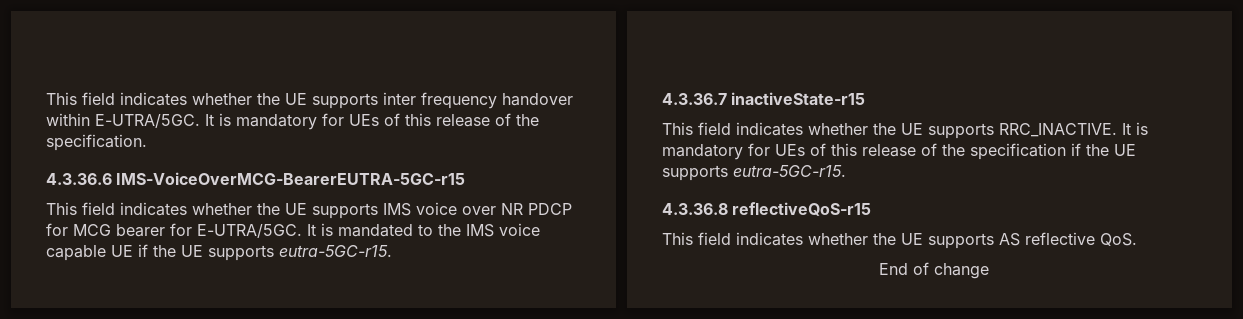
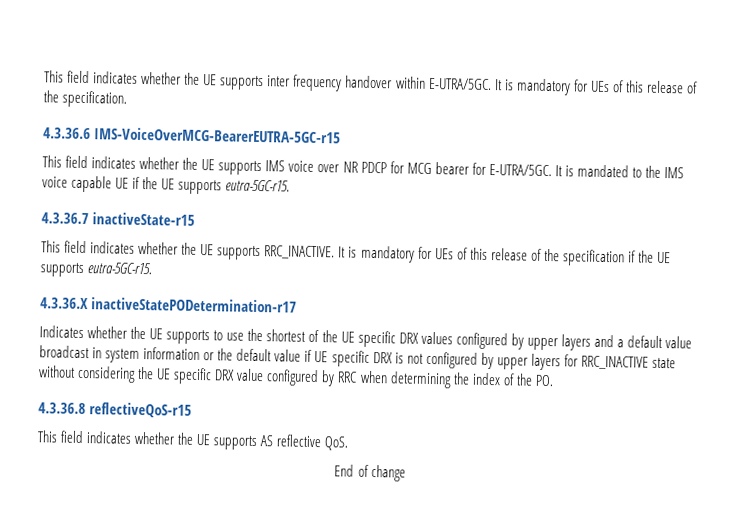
(846, 171) none -> [40,297,298,313] [39,325,693,351] [39,345,676,371] [38,365,554,389] // 4.3.36.X inactiveStatePODetermination-r17 // Indicates whether the UE supports to use the shortest of the UE specific DRX values configured by upper layers and a default value broadcast in system information or the default value if UE specific DRX is not configured by upper layers for RRC_INACTIVE state without considering the UE specific DRX value configured by RRC when determining the index of the PO.

